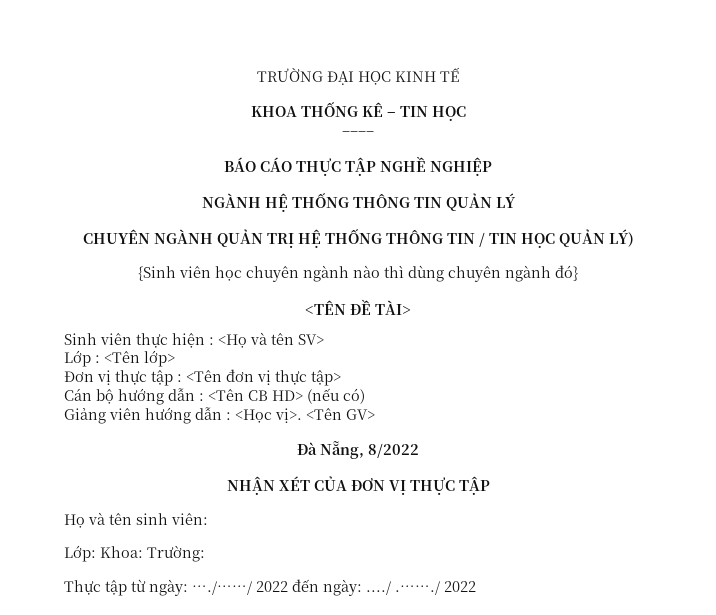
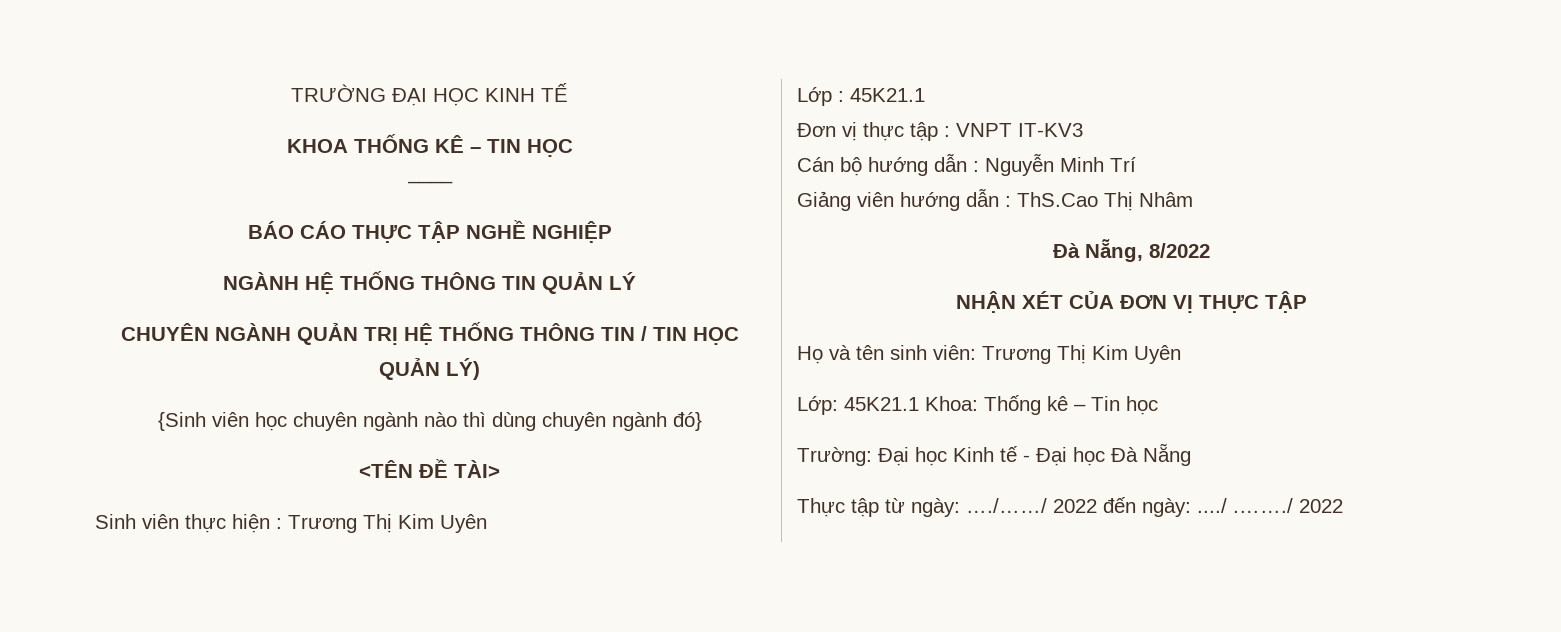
[218,332,324,348] <Họ và tên SV> -> [288,514,487,533] Trương Thị Kim Uyên
[104,350,175,367] <Tên lớp> -> [850,88,925,102] 45K21.1
[186,369,341,386] <Tên đơn vị thực tập> -> [956,123,1083,137] VNPT IT-KV3
[208,388,365,404] <Tên CB HD> (nếu có) -> [985,154,1136,176] Nguyễn Minh Trí
[235,408,375,423] <Học vị>. <Tên GV> -> [1017,192,1193,211] ThS.Cao Thị Nhâm
[64,545,205,562] // Lớp: Khoa: Trường: -> [982,345,1181,364] [797,395,1158,415] [797,443,1191,466] Trương Thị Kim Uyên // Lớp: 45K21.1 Khoa: Thống kê – Tin học // Trường: Đại học Kinh tế - Đại học Đà Nẵng

